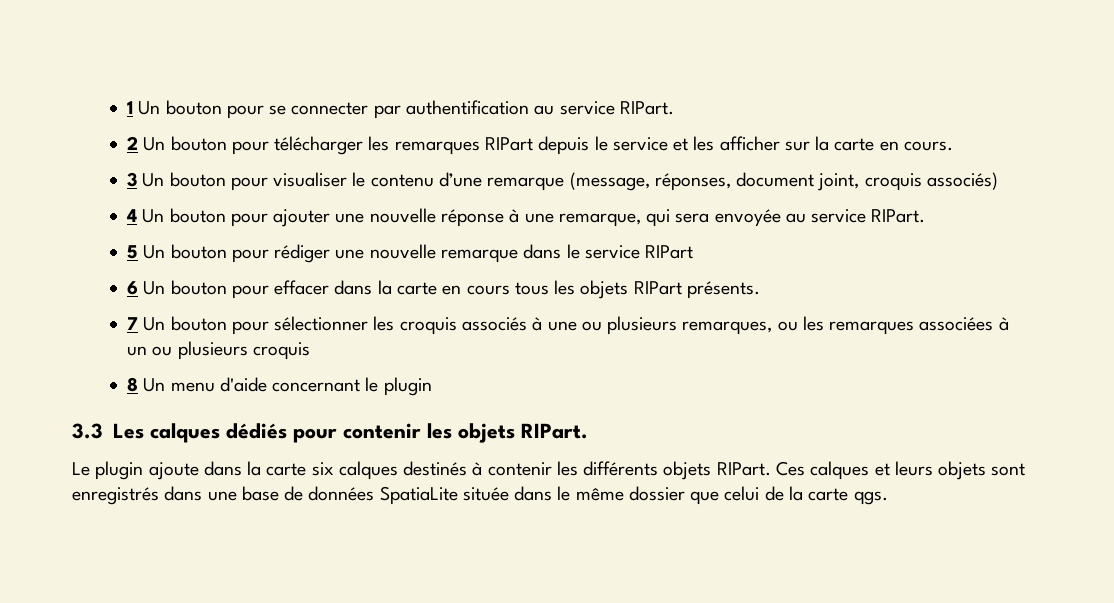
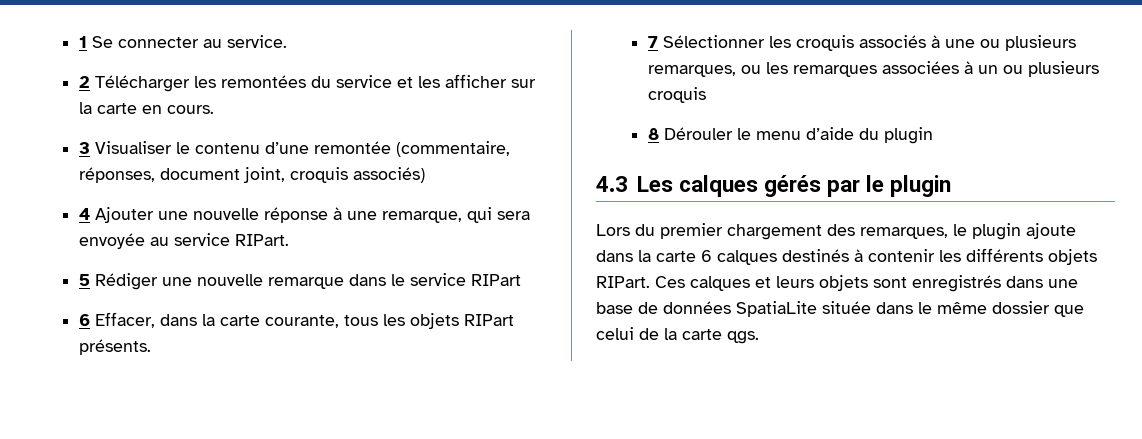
[138,100,674,119] [127,136,608,155] Un bouton pour se connecter par authentification au service RIPart. // 2 Un bouton pour télécharger les remarques RIPart depuis le -> [91,35,287,48] [78,75,331,92] Se connecter au service. // 2 Télécharger les remontées du
[142,172,348,191] Un bouton pour visualiser -> [94,141,172,154] Visualiser
[487,172,650,191] remarque (message, -> [313,141,510,157] remontée (commentaire,
[142,208,331,227] Un bouton pour ajouter -> [94,207,154,223] Ajouter
[143,244,331,263] Un bouton pour rédiger -> [94,273,158,290] Rédiger
[143,280,510,299] Un bouton pour effacer dans la carte en cours -> [94,312,339,328] Effacer, dans la carte courante,
[143,316,369,335] Un bouton pour sélectionner -> [662,35,765,48] Sélectionner
[143,377,432,396] [72,423,103,439] Un menu d'aide concernant le plugin // 3.3 -> [663,127,933,144] [596,176,628,192] Dérouler le menu d’aide du plugin // 4.3
[225,423,588,443] [72,462,90,476] dédiés pour contenir les objets RIPart. // Le -> [763,175,952,197] [596,223,967,240] gérés par le plugin // Lors du premier chargement des remarques, le
[311,462,334,476] six -> [701,250,712,262] 6

